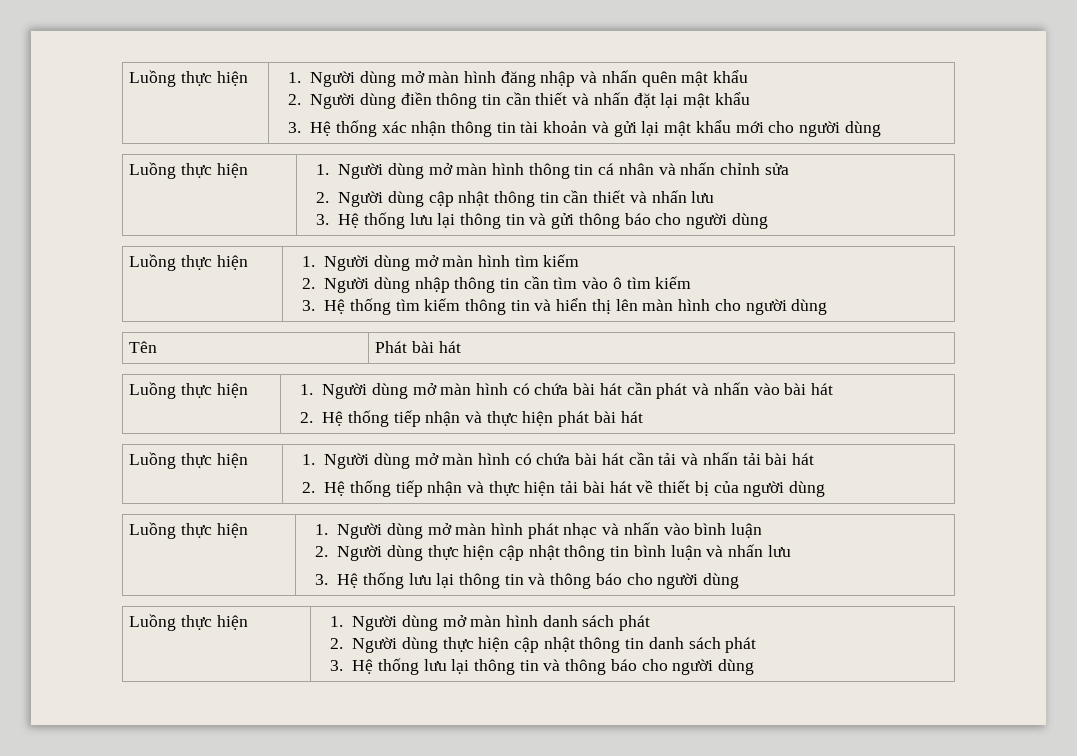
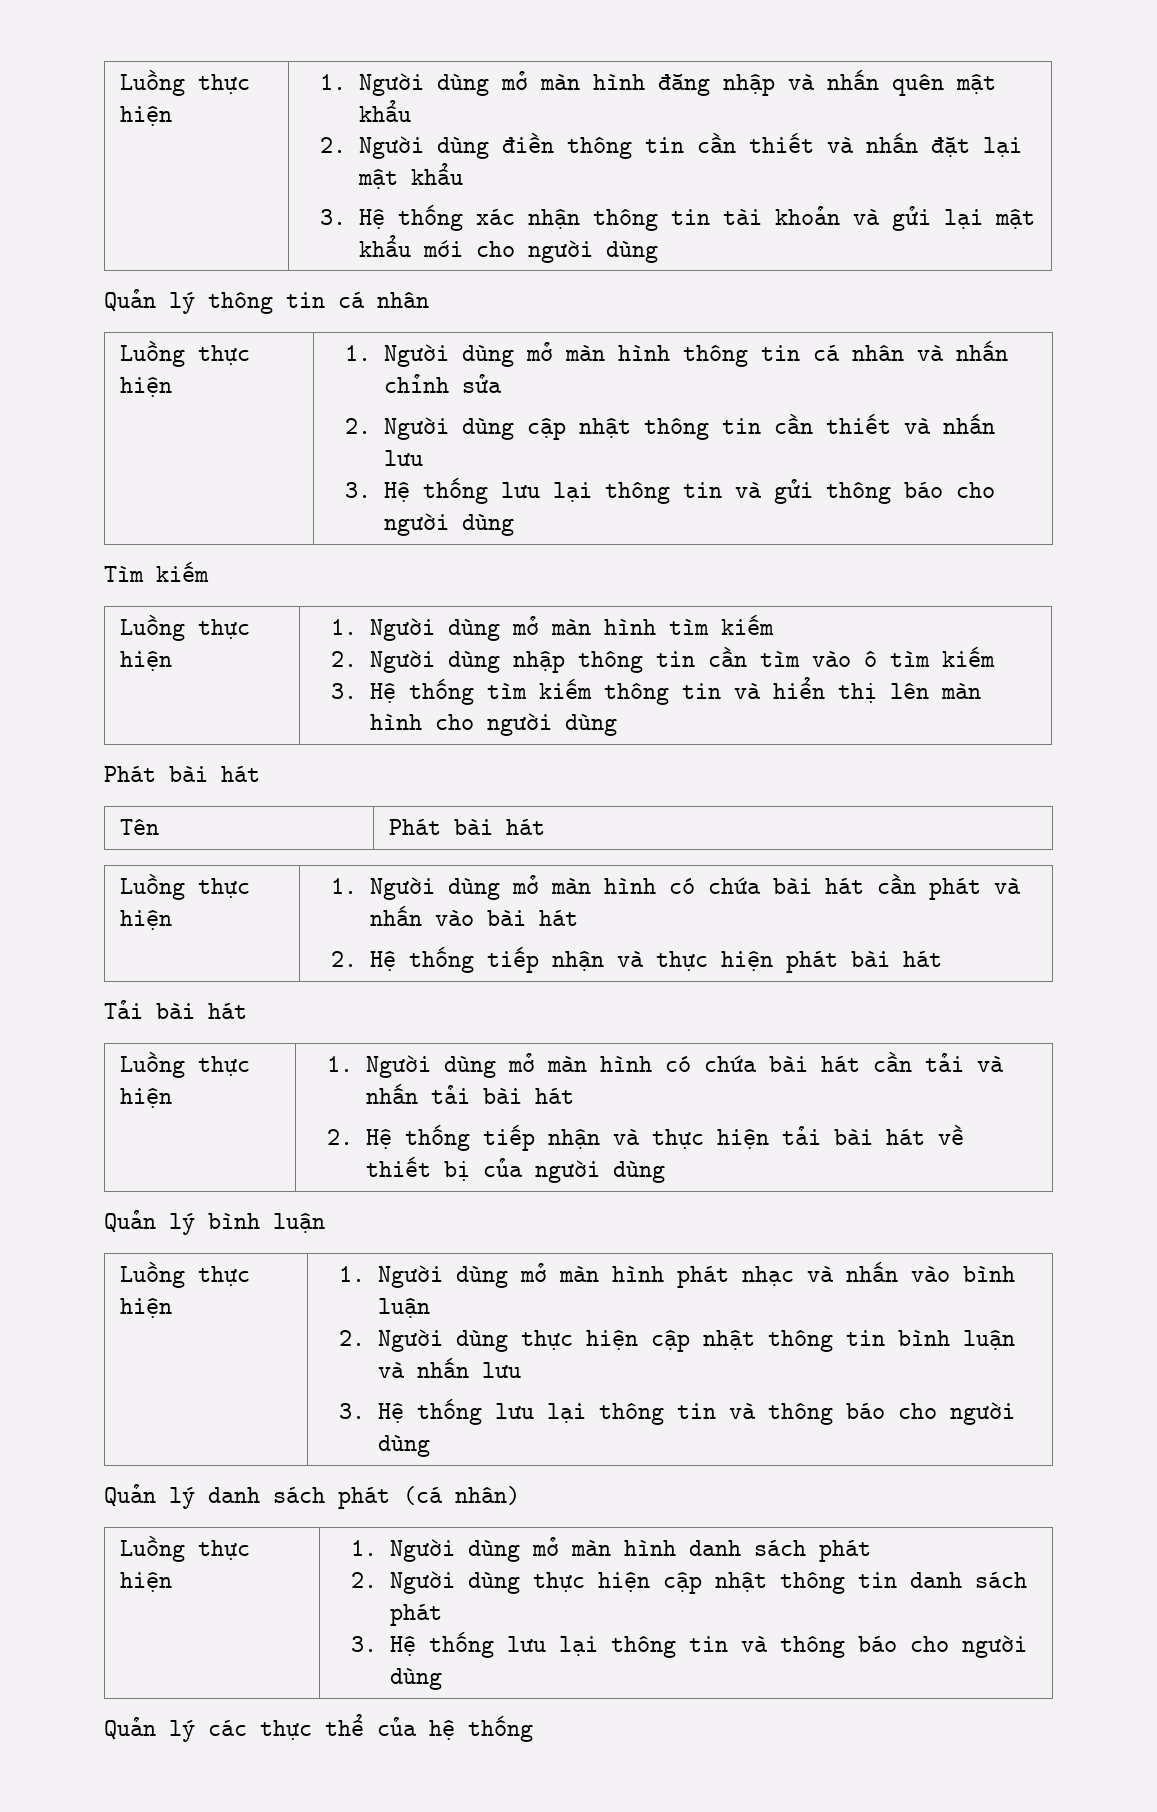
(881, 129) none -> [104,289,429,314] // Quản lý thông tin cá nhân
(768, 221) none -> [104,561,209,582] // Tìm kiếm
(828, 307) none -> [104,766,260,782] // Phát bài hát
(643, 417) none -> [104,1000,247,1019] // Tải bài hát
(825, 489) none -> [104,1210,325,1235] // Quản lý bình luận
(740, 581) none -> [104,1484,520,1509] // Quản lý danh sách phát (cá nhân)
(755, 667) none -> [104,1714,533,1742] // Quản lý các thực thể của hệ thống

